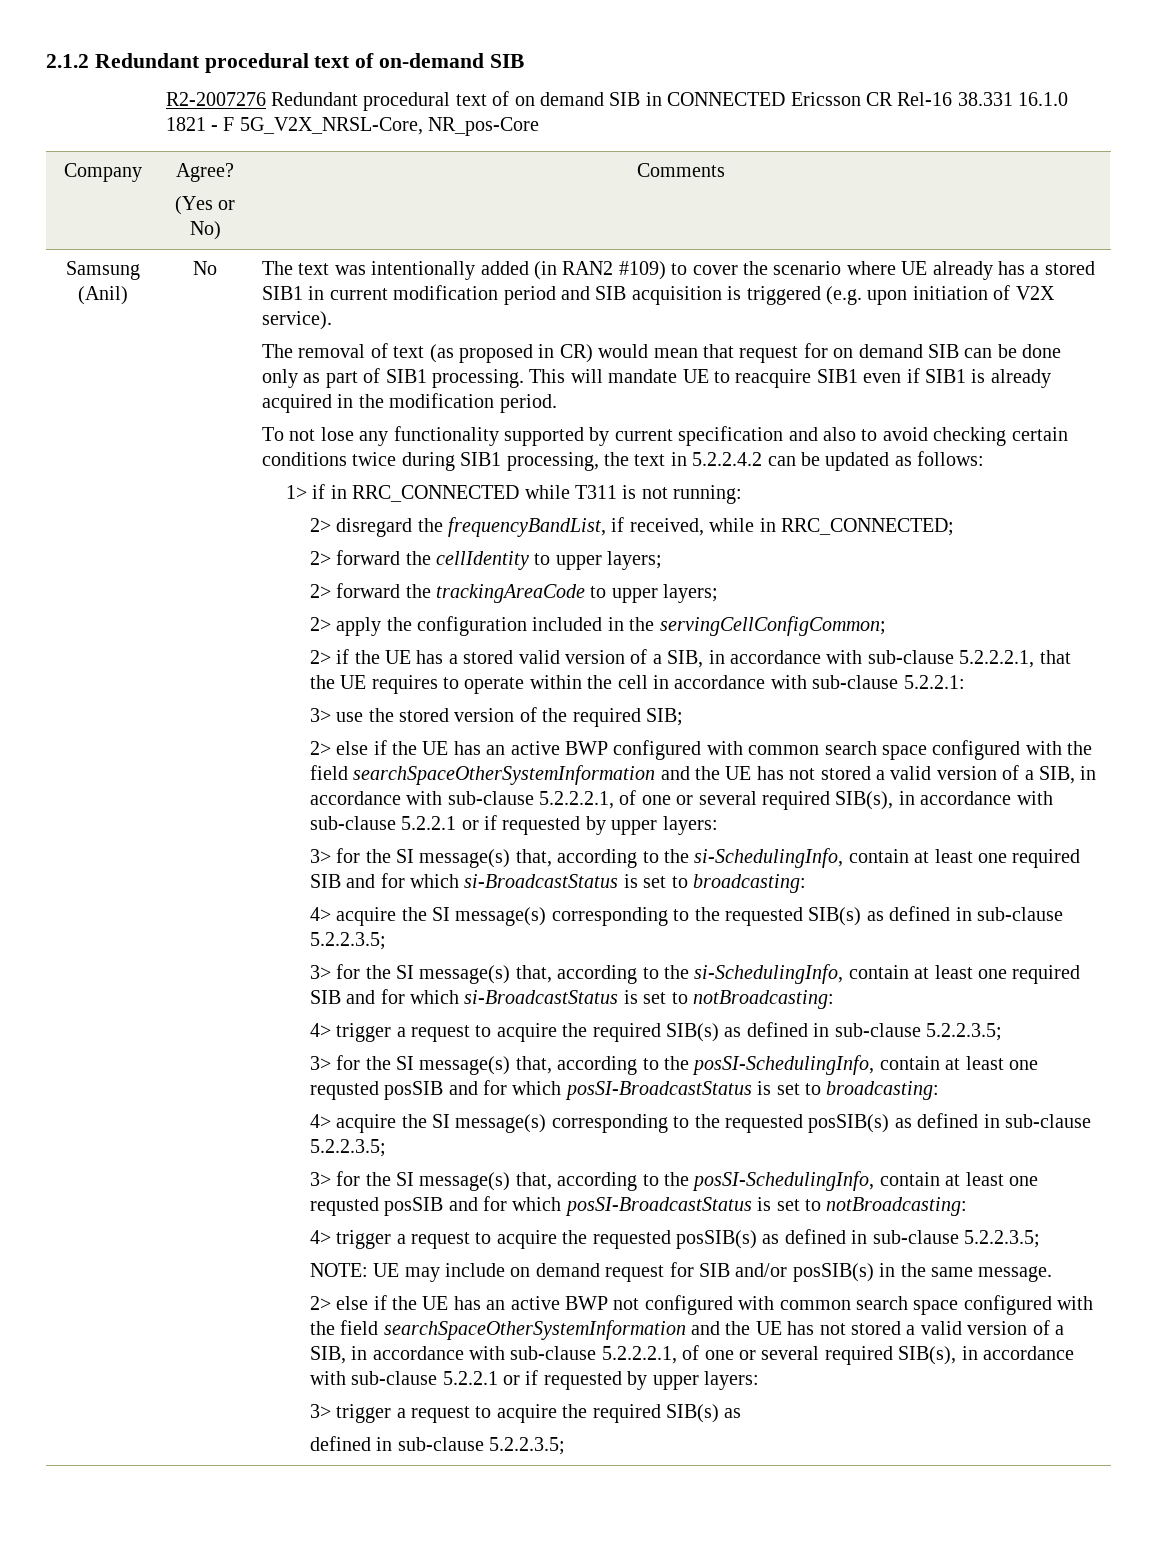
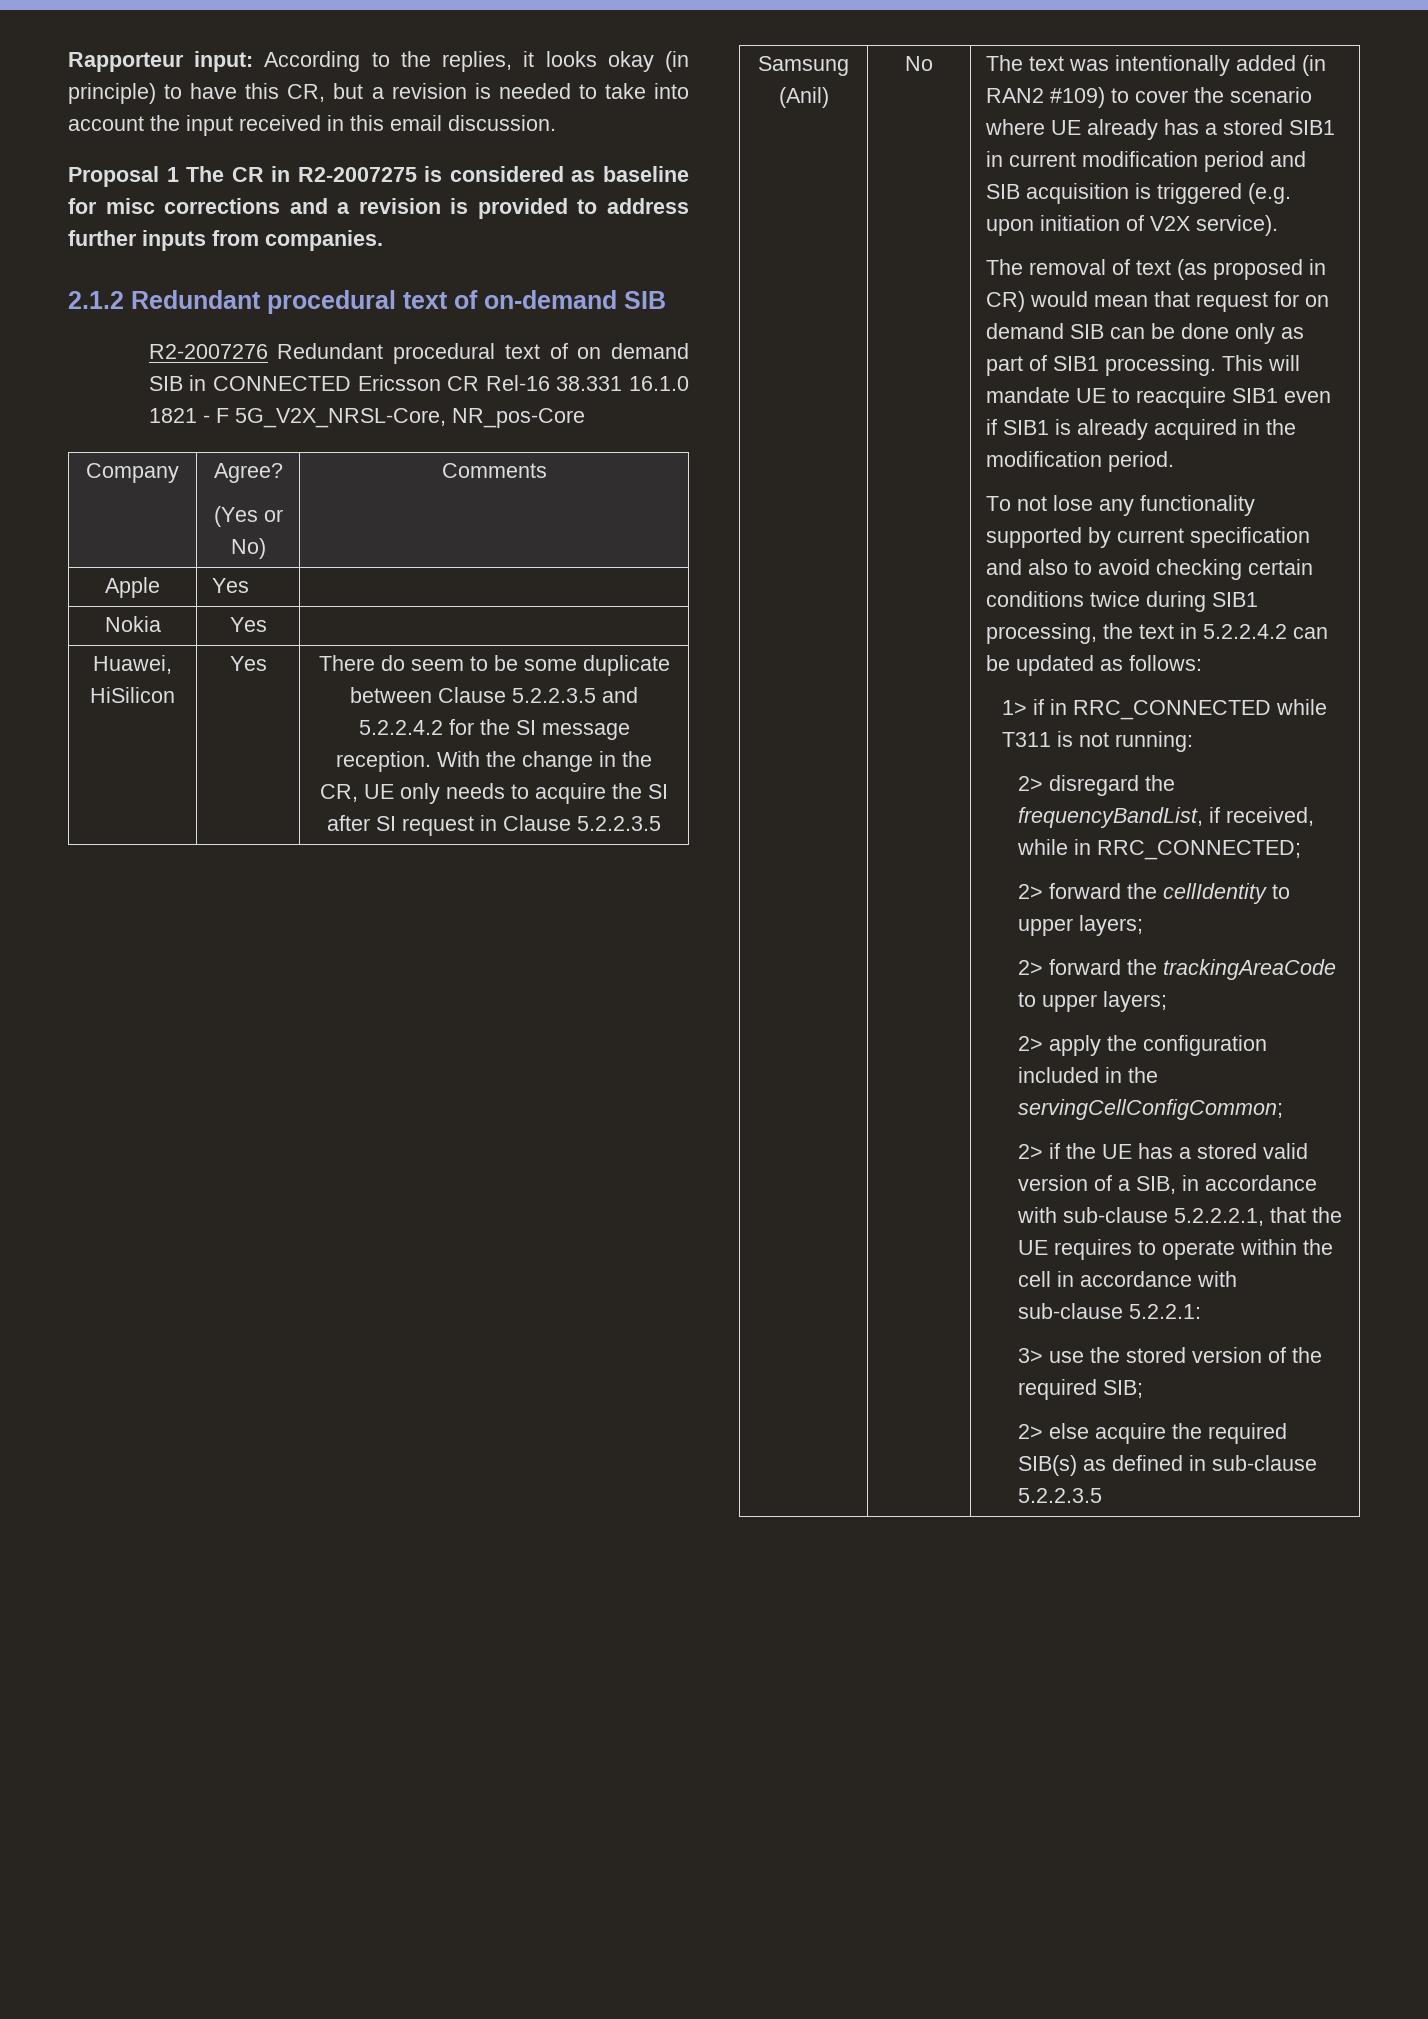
(46, 61) none -> [68,51,689,72] [68,83,689,104] [68,115,556,136] [68,166,689,187] [68,198,689,219] [68,230,383,251] Rapporteur input: According to the replies, it looks okay (in principle) to have this CR, but a revision is needed to take into account the input received in this email discussion. // Proposal 1 The CR in R2-2007275 is considered as baseline for misc corrections and a revision is provided to address further inputs from companies. //
(725, 170) none -> [105,577,160,598] [211,578,249,593] [104,616,161,632] [229,617,267,632] [93,655,172,674] [90,687,175,703] [229,656,267,671] [318,655,670,676] [350,687,638,703] [358,719,630,740] [336,751,652,772] [320,783,668,804] [327,815,661,836] // Apple | Yes | // Nokia | Yes | // Huawei, HiSilicon | Yes | There do seem to be some duplicate between Clause 5.2.2.3.5 and 5.2.2.4.2 for the SI message reception. With the change in the CR, UE only needs to acquire the SI after SI request in Clause 5.2.2.3.5
[373,740,1093,760] [309,765,1097,785] [309,790,1053,810] [309,815,718,835] [309,848,1081,868] [309,873,807,893] [309,906,1064,926] [309,932,386,950] [309,964,1081,984] [309,989,835,1009] [309,1023,492,1042] if the UE has an active BWP configured with common search space configured with the field searchSpaceOtherSystemInformation and the UE has not stored a valid version of a SIB, in accordance with sub-clause 5.2.2.2.1, of one or several required SIB(s), in accordance with sub-clause 5.2.2.1 or if requested by upper layers: // 3> for the SI message(s) that, according to the si-SchedulingInfo, contain at least one required SIB and for which si-BroadcastStatus is set to broadcasting: // 4> acquire the SI message(s) corresponding to the requested SIB(s) as defined in sub-clause 5.2.2.3.5; // 3> for the SI message(s) that, according to the si-SchedulingInfo, contain at least one required SIB and for which si-BroadcastStatus is set to notBroadcasting: // 4> trigger a request to -> (1090, 1431) none
[926,1023,1003,1041] [309,1055,1039,1075] [309,1080,940,1100] [309,1113,1092,1133] [309,1139,386,1157] [309,1171,1039,1191] [309,1196,968,1216] [309,1229,1041,1249] [309,1262,1053,1282] [309,1295,1094,1315] [309,1320,1065,1340] [309,1345,1075,1365] [309,1370,760,1390] [309,1404,742,1423] [309,1436,566,1455] 5.2.2.3.5; // 3> for the SI message(s) that, according to the posSI-SchedulingInfo, contain at least one requsted posSIB and for which posSI-BroadcastStatus is set to broadcasting: // 4> acquire the SI message(s) corresponding to the requested posSIB(s) as defined in sub-clause 5.2.2.3.5; // 3> for the SI message(s) that, according to the posSI-SchedulingInfo, contain at least one requsted posSIB and for which posSI-BroadcastStatus is set to notBroadcasting: // 4> trigger a request to acquire the requested posSIB(s) as defined in sub-clause 5.2.2.3.5; // NOTE: UE may include on demand request for SIB and/or posSIB(s) in the same message. // 2> else if the UE has an active BWP not configured with common search space configured with the field searchSpaceOtherSystemInformation and the UE has not stored a valid version of a SIB, in accordance with sub-clause 5.2.2.2.1, of one or several required SIB(s), in accordance with sub-clause 5.2.2.1 or if requested by upper layers: // 3> trigger a request to acquire the required SIB(s) as // defined in sub-clause 5.2.2.3.5; -> [1018,1488,1103,1503] 5.2.2.3.5

